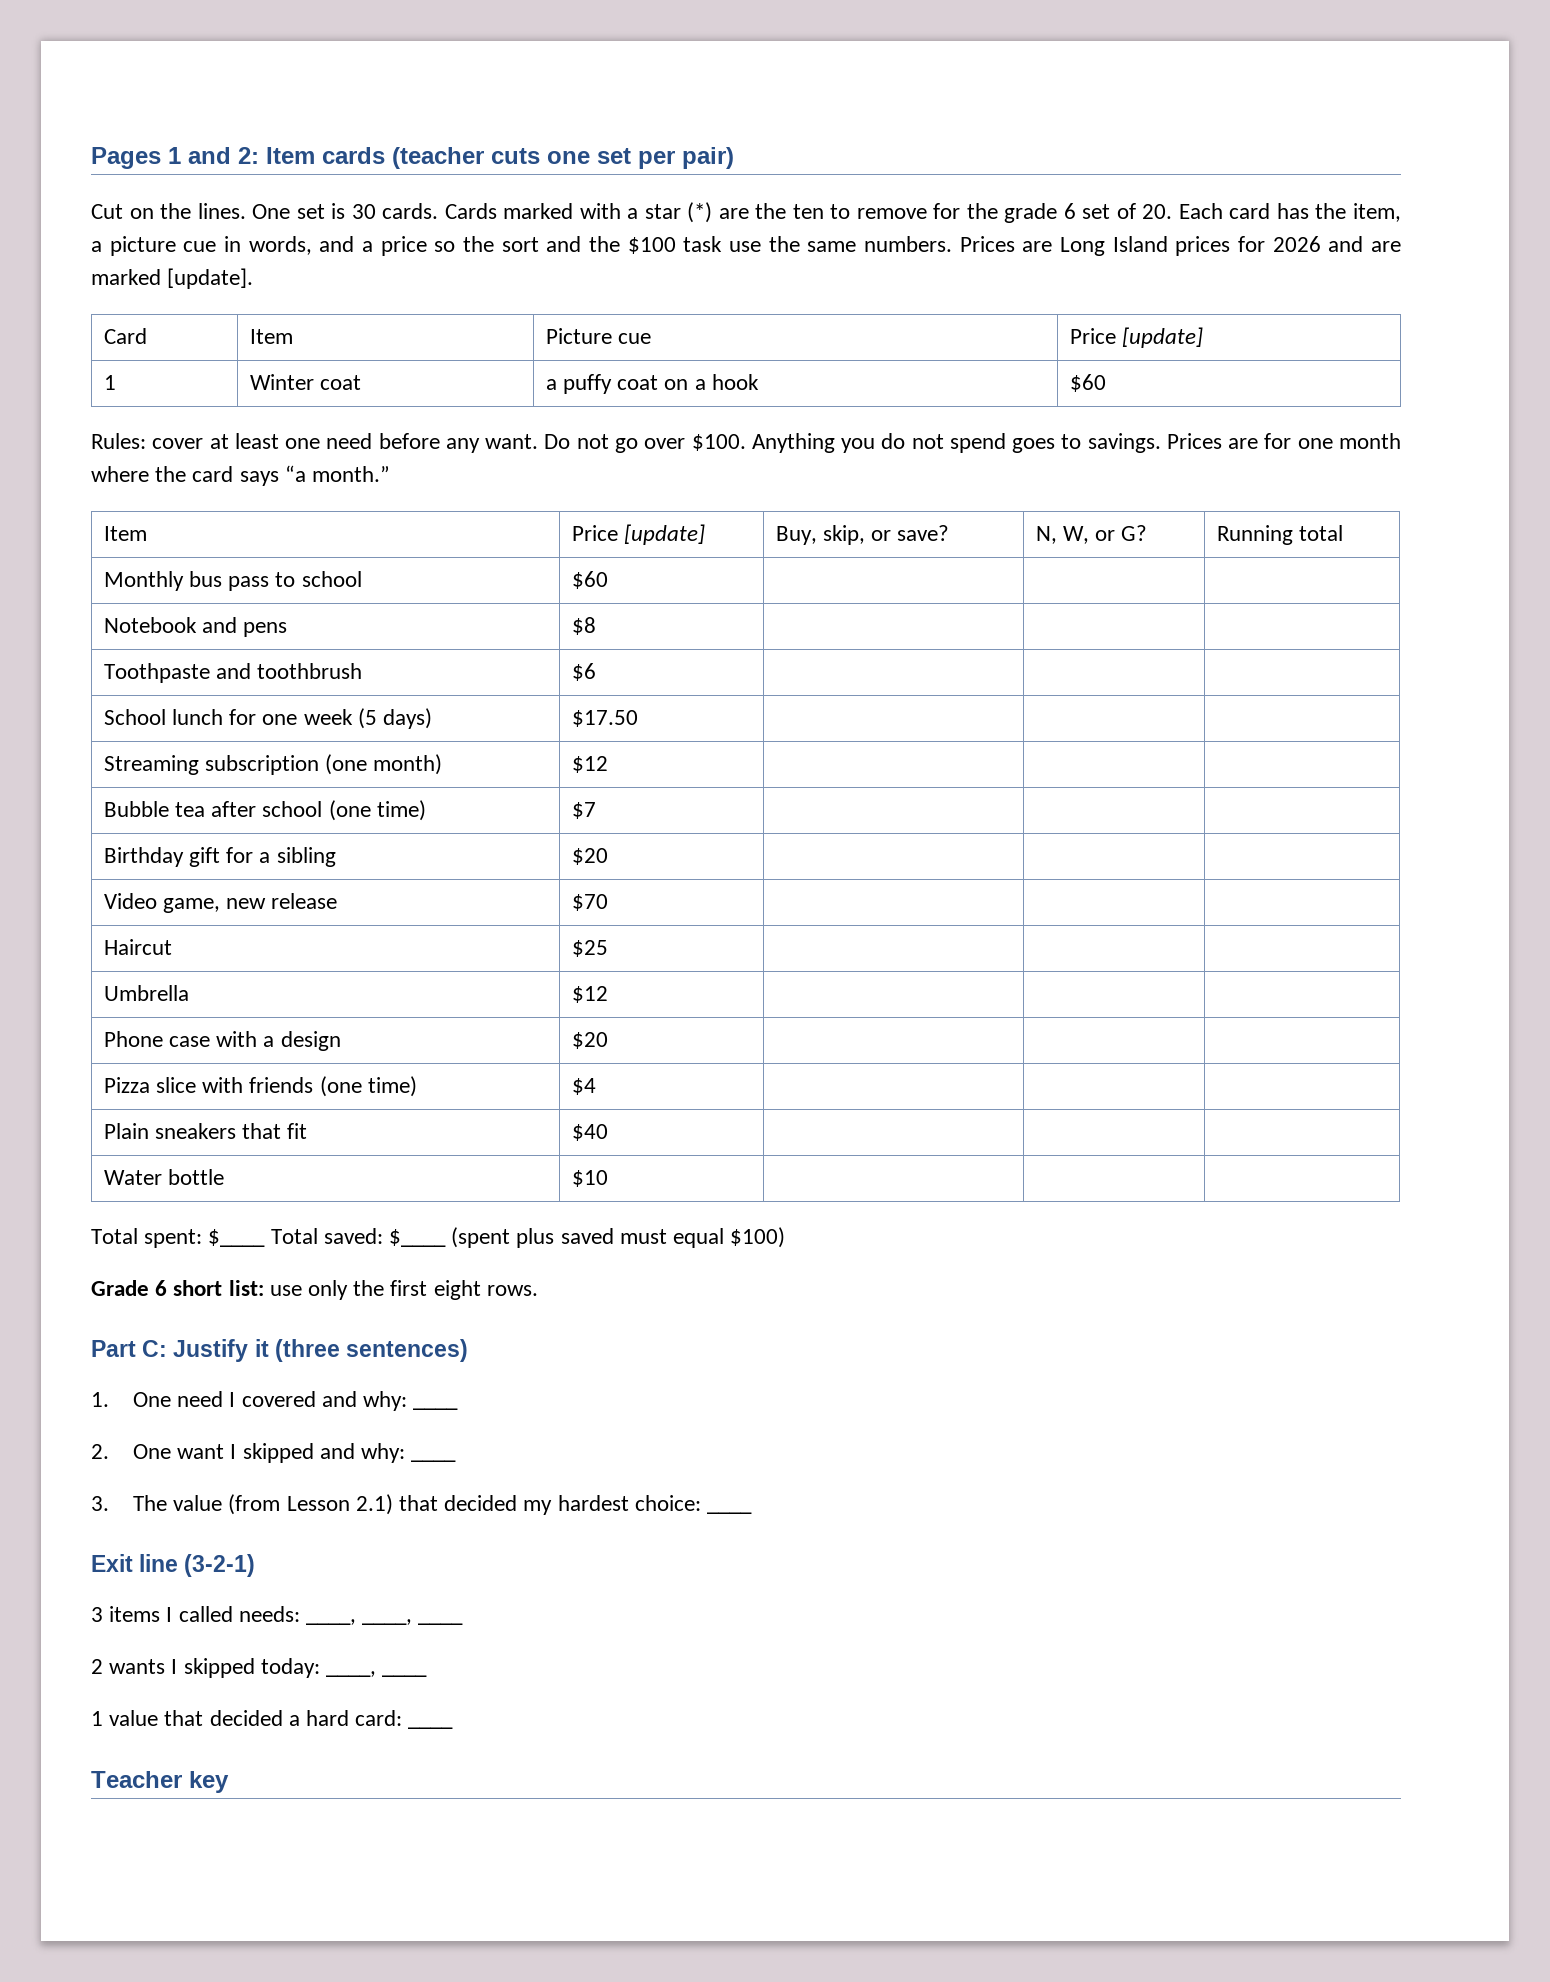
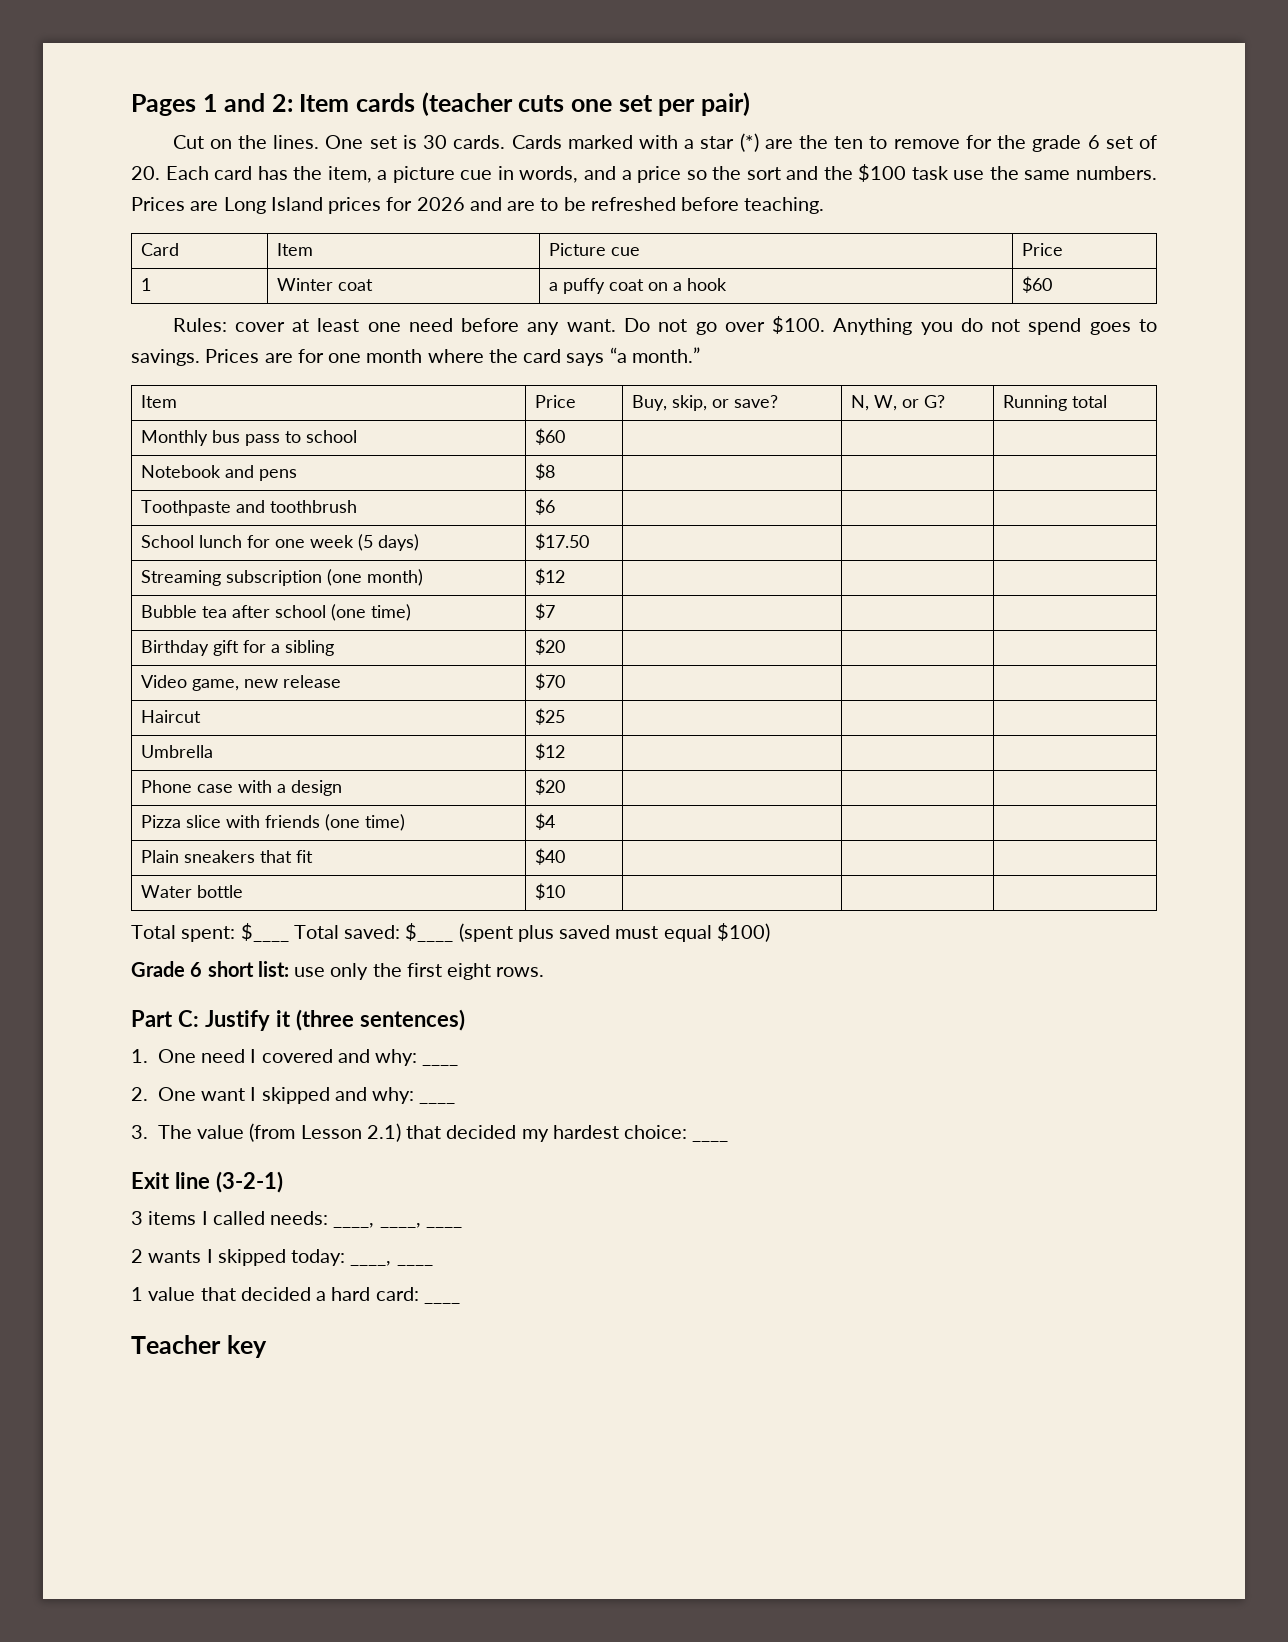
[91,268,254,289] marked [update]. -> [540,197,825,214] to be refreshed before teaching.
[1121,327,1203,348] [update] -> (1063, 249) none
[623,524,705,545] [update] -> (576, 401) none

